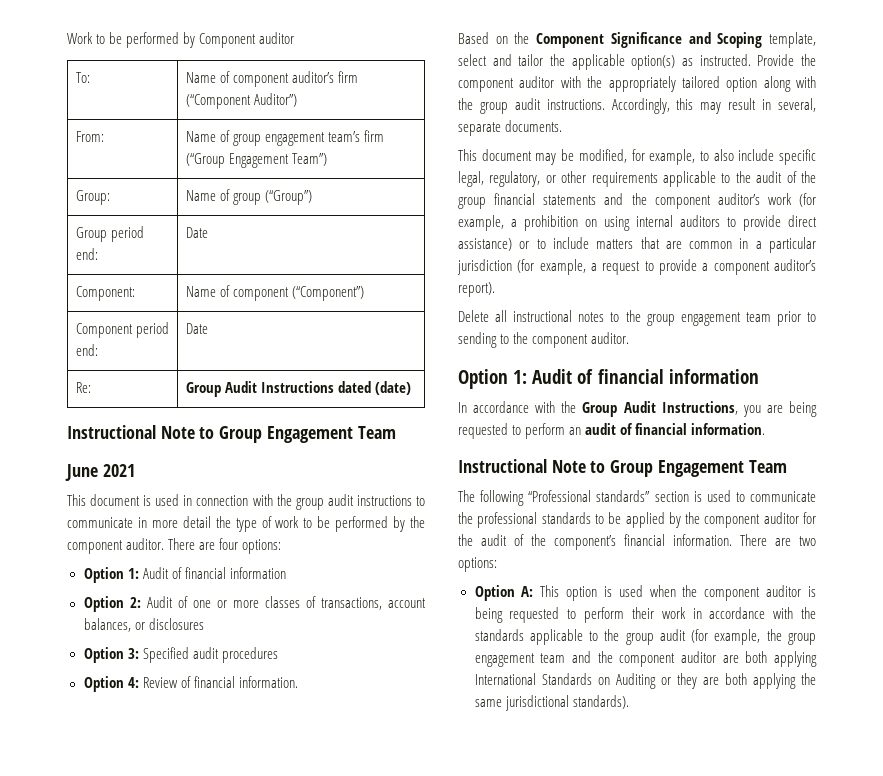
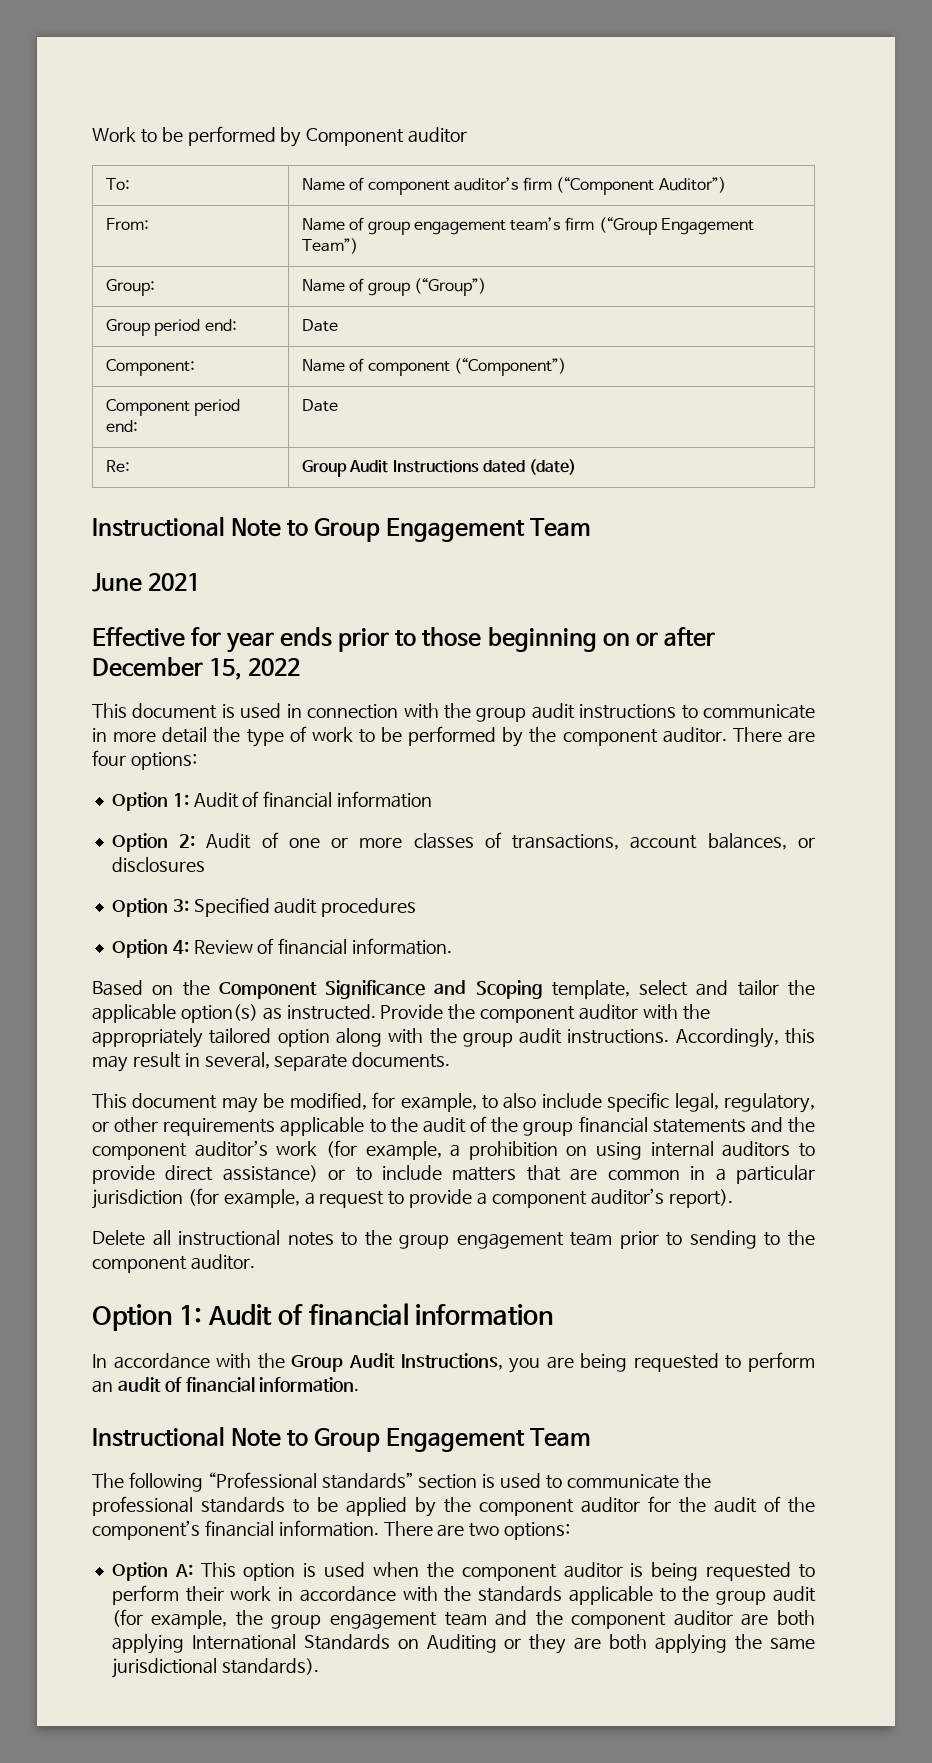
(135, 470) none -> [92,627,715,653] [92,657,301,680] // Effective for year ends prior to those beginning on or after December 15, 2022

